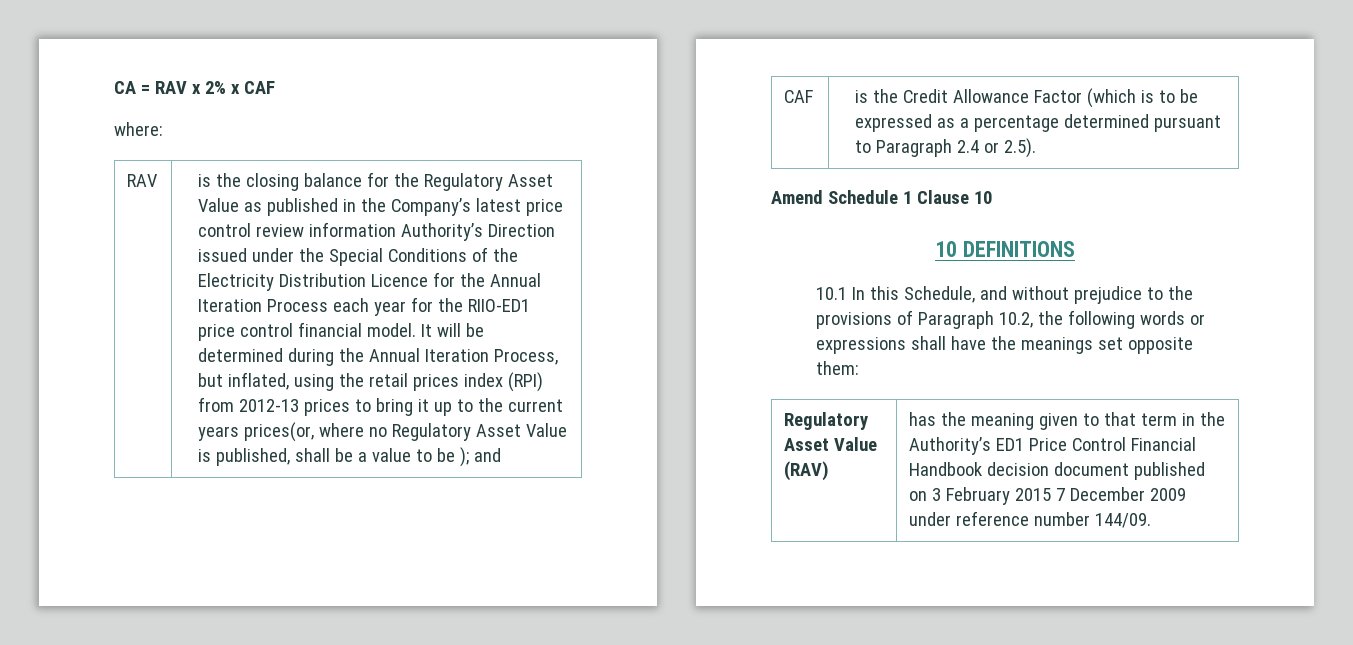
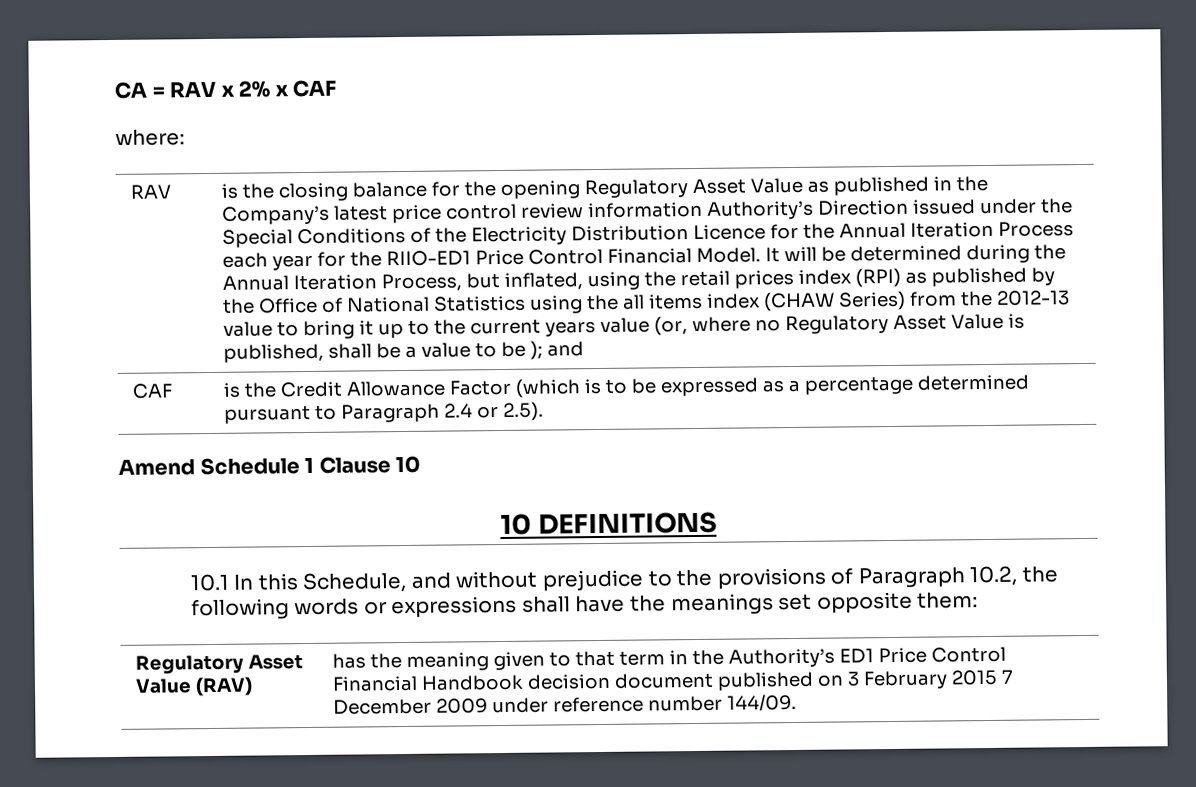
(419, 180) none -> [500,180,581,199] opening
[197,322,416,341] price control financial model. -> [475,247,761,266] Price Control Financial Model.
[197,397,350,416] from 2012-13 prices -> [904,267,1055,287] [223,290,1070,314] [223,321,274,337] as published by the Office of National Statistics using the all items index (CHAW Series) from the 2012-13 value
[243,422,314,442] prices(or, -> [599,316,688,336] value (or,

